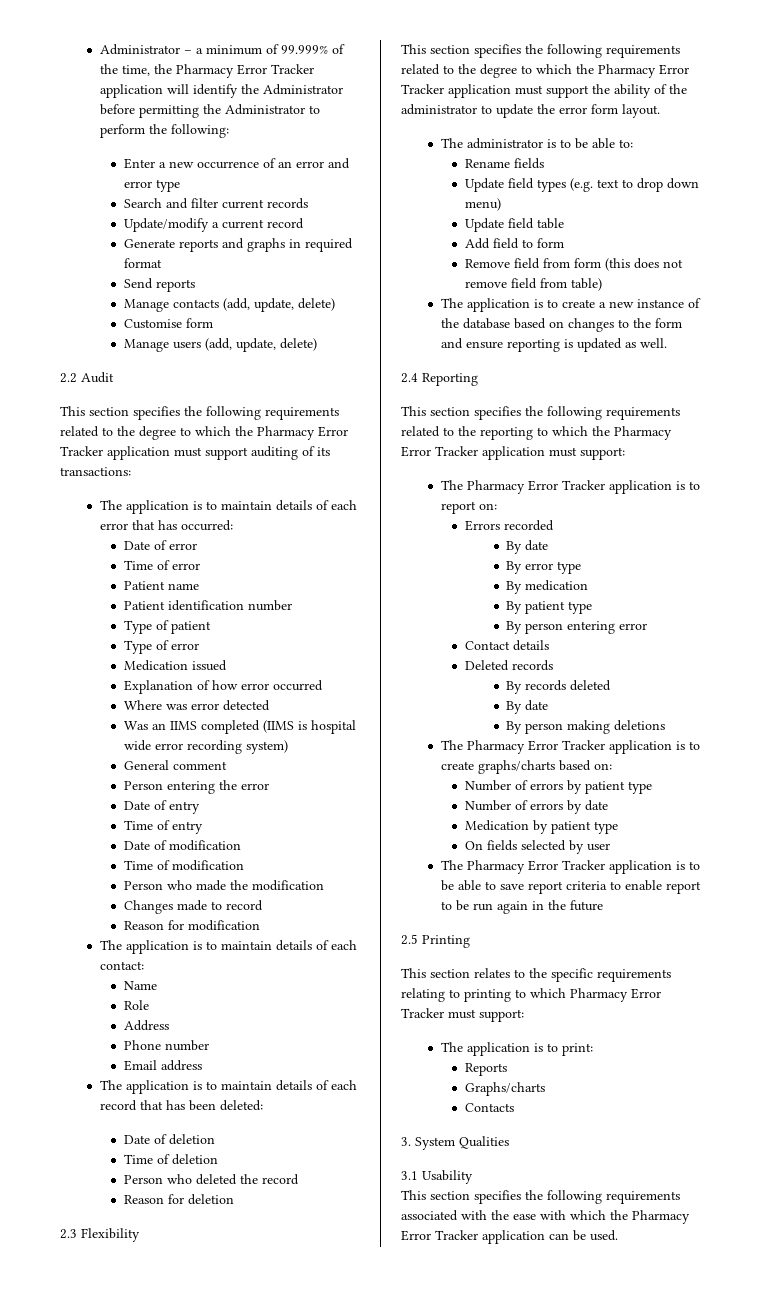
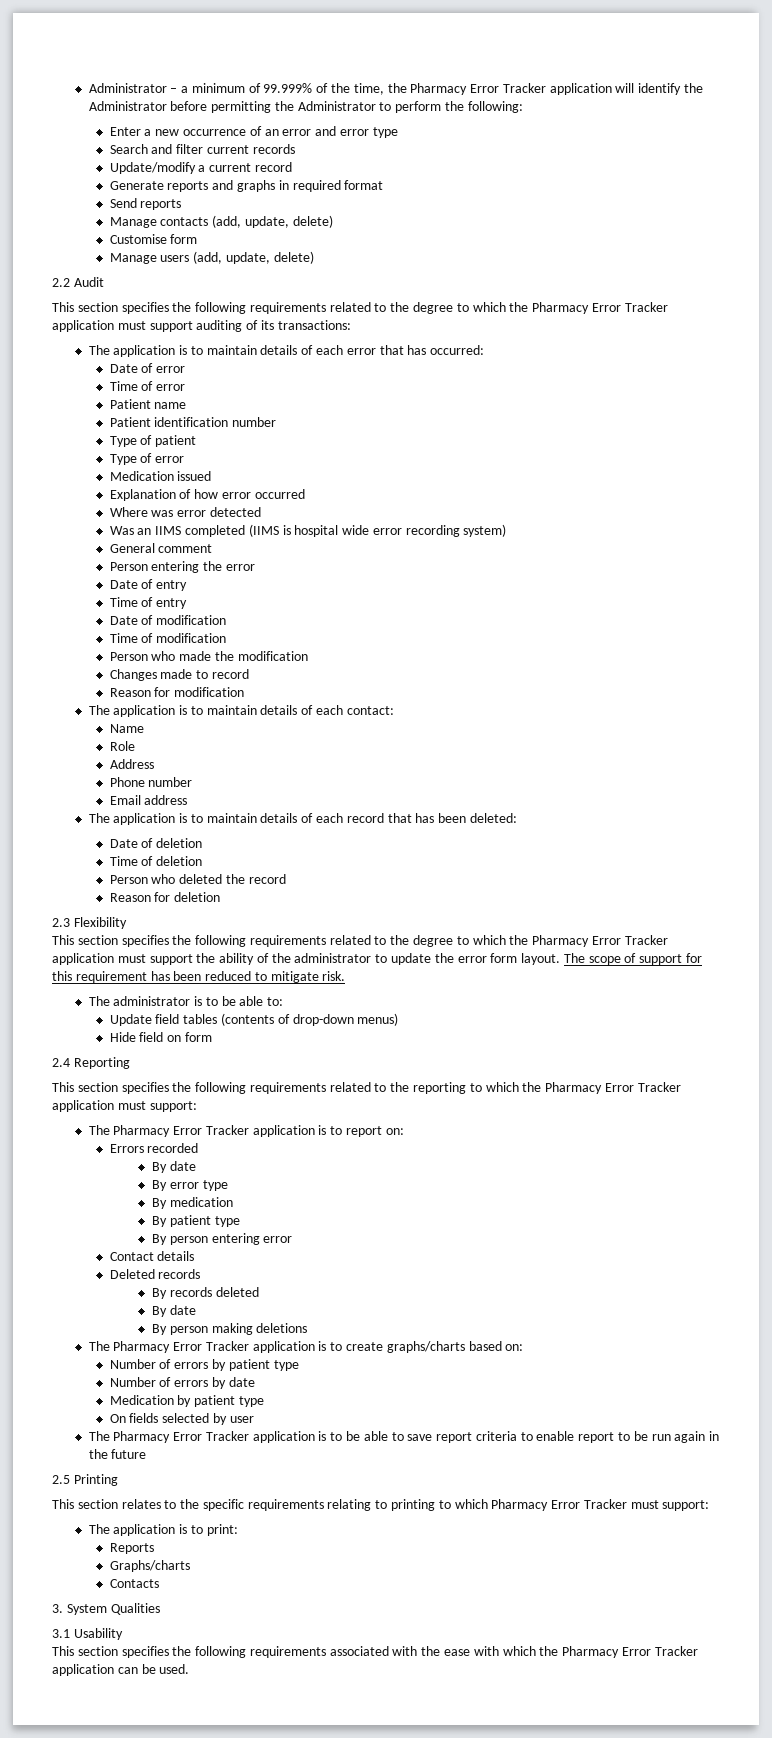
(660, 111) none -> [563,953,703,965] [52,971,346,983] The scope of support for this requirement has been reduced to mitigate risk.
[464,158,544,169] [464,178,699,192] [464,198,501,211] [464,218,564,232] [464,238,564,249] [464,258,683,271] [464,278,602,291] [440,298,701,312] [440,318,682,332] [440,338,667,352] // Rename fields // Update field types (e.g. text to drop down menu) // Update field table // Add field to form // Remove field from form (this does not remove field from table) // The application is to create a new instance of the database based on changes to the form and ensure reporting is updated as well. -> [109,1013,399,1026] [109,1032,213,1042] // Update field tables (contents of drop-down menus) // Hide field on form

